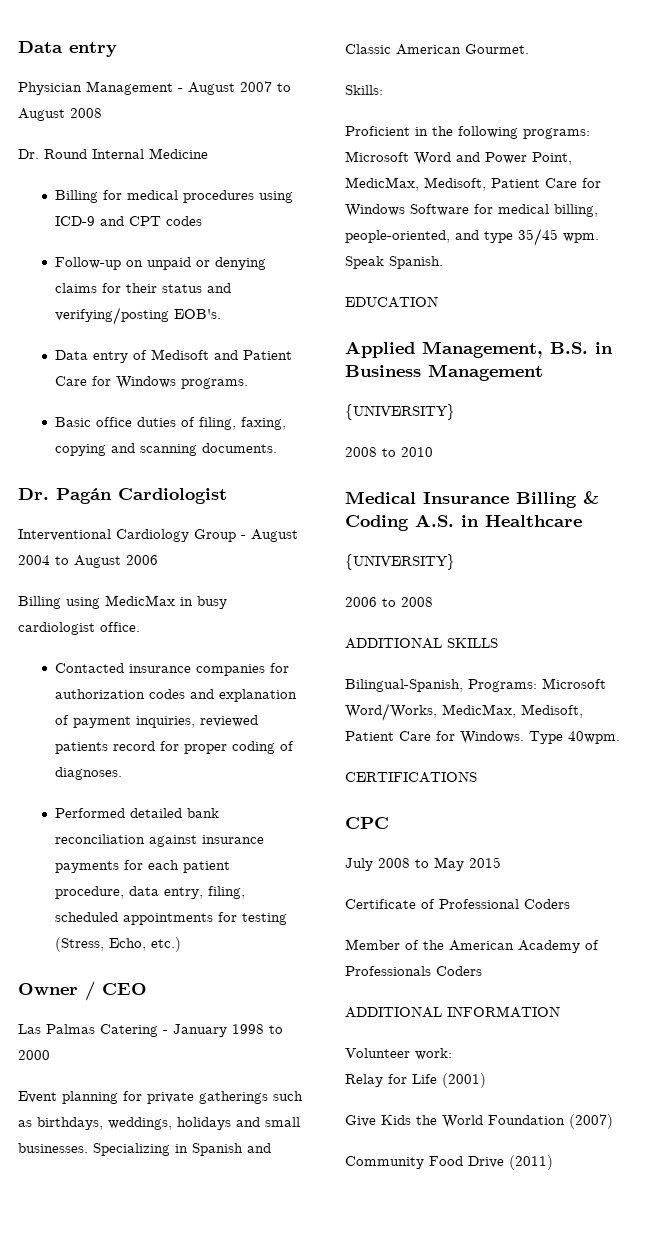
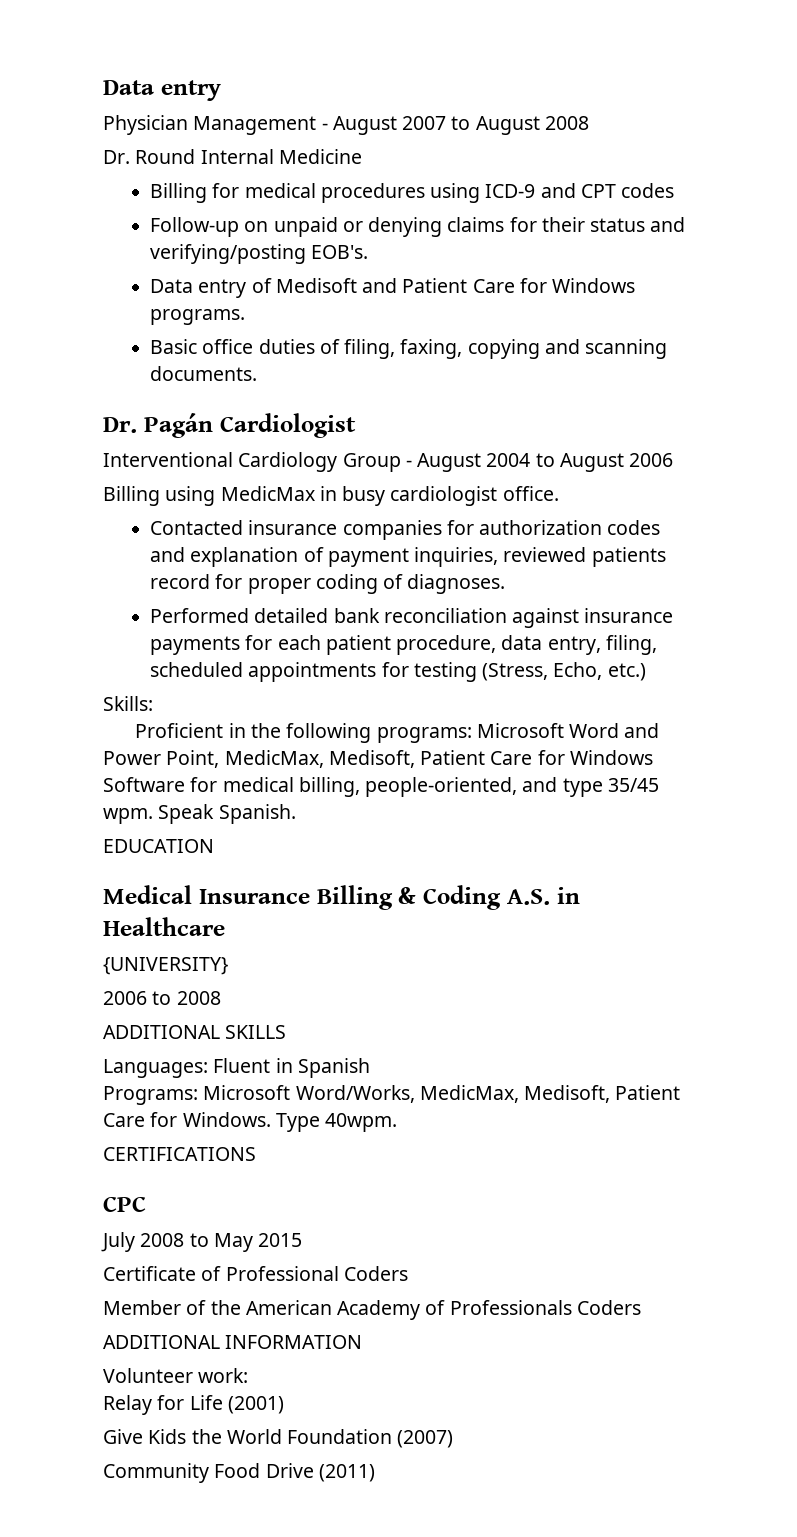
[18,981,147,1001] [18,1024,283,1037] [18,1050,50,1060] [18,1091,303,1104] [18,1117,300,1130] [18,1143,271,1156] [345,44,529,55] // Owner / CEO // Las Palmas Catering - January 1998 to 2000 // Event planning for private gatherings such as birthdays, weddings, holidays and small businesses. Specializing in Spanish and Classic American Gourmet. -> (646, 672) none
[345,341,613,358] [345,364,543,381] [345,404,455,420] [345,447,433,457] // Applied Management, B.S. in Business Management // {UNIVERSITY} // 2008 to 2010 -> (214, 846) none
[345,679,463,692] Bilingual-Spanish, -> [103,1058,370,1078] Languages: Fluent in Spanish //

